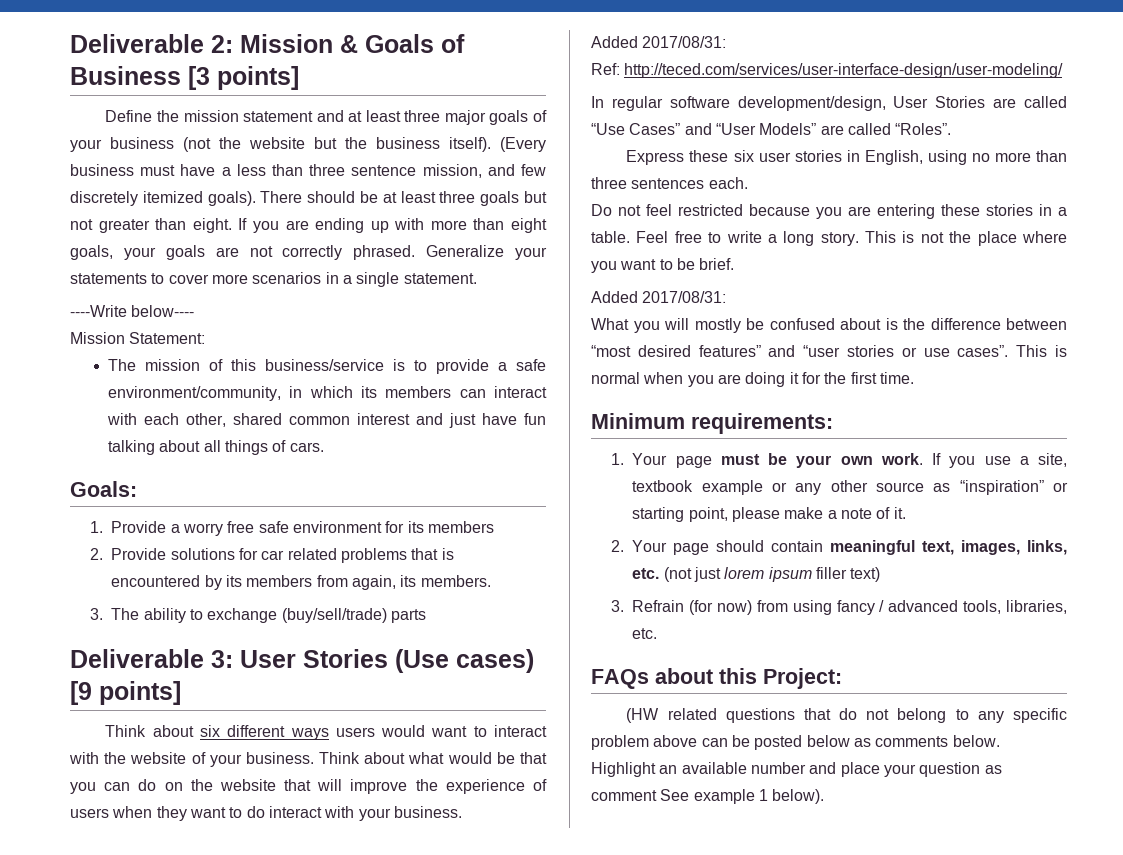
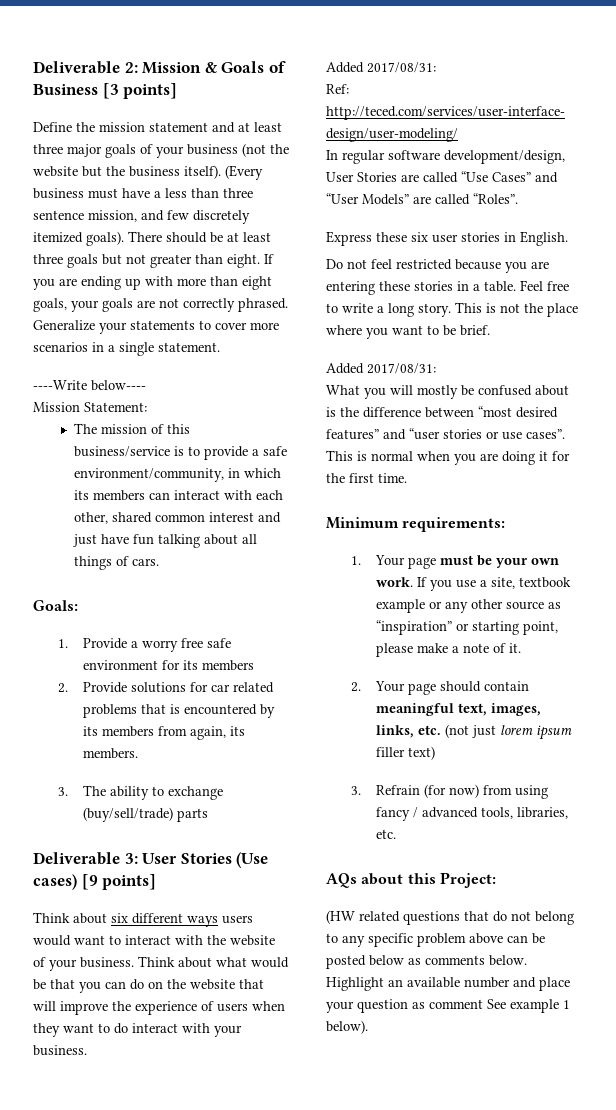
[864,150,1068,165] [591,177,748,189] English, using no more than three sentences each. -> [520,231,568,246] English.
[591,669,649,689] FAQs -> [326,873,357,888] AQs

